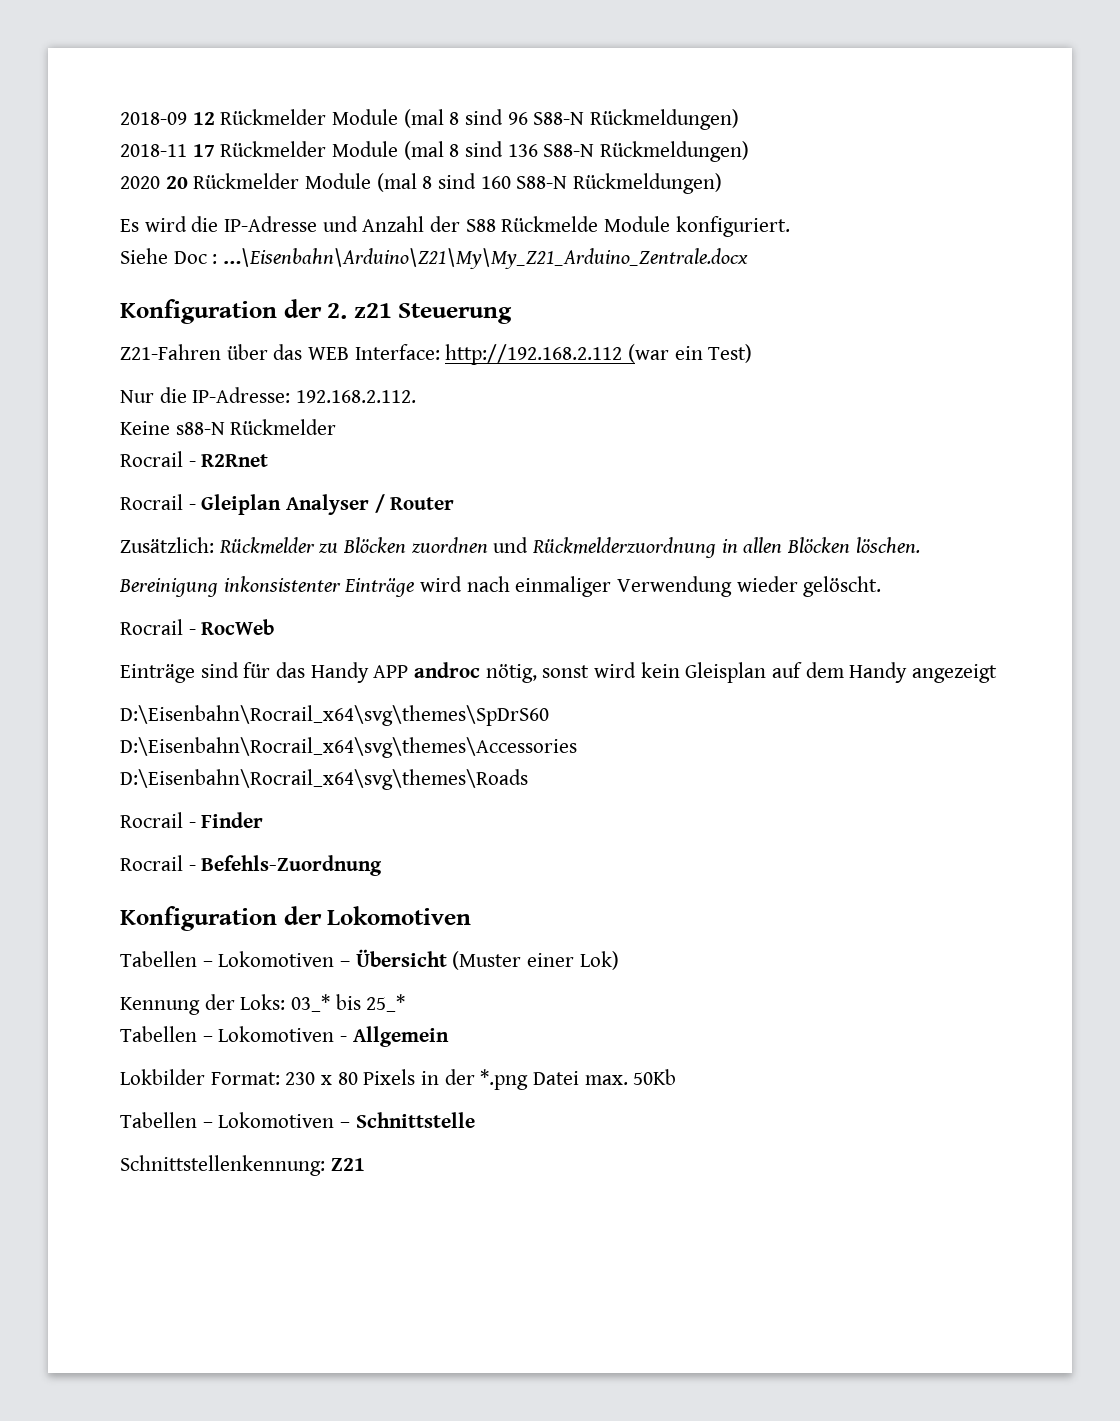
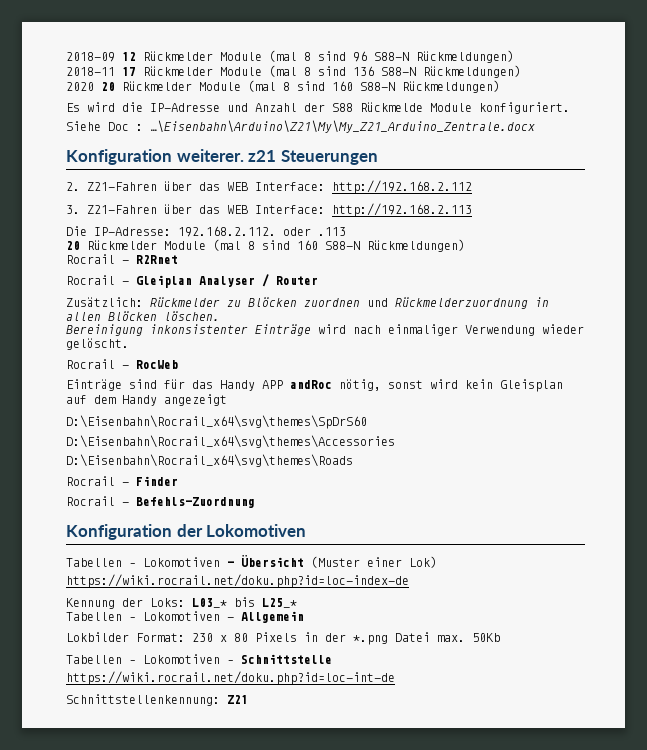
[283,299,513,324] der 2. z21 Steuerung // -> [176,149,378,165] [66,182,80,191] weiterer. z21 Steuerungen // 2.
[628,344,753,363] [120,387,417,403] [120,419,337,435] (war ein Test) // Nur die IP-Adresse: 192.168.2.112. // Keine s88-N Rückmelder -> [66,203,472,217] [66,226,346,237] [66,239,465,252] // 3. Z21-Fahren über das WEB Interface: http://192.168.2.113 // Die IP-Adresse: 192.168.2.112. oder .113 // 20 Rückmelder Module (mal 8 sind 160 S88-N Rückmeldungen)
[414,662,481,678] androc -> [290,380,332,389] andRoc
(619, 960) none -> [66,574,409,588] // https://wiki.rocrail.net/doku.php?id=loc-index-de
[291,994,406,1012] 03_* bis 25_* -> [192,597,297,608] L03_* bis L25_*
(475, 1120) none -> [66,671,395,685] // https://wiki.rocrail.net/doku.php?id=loc-int-de

